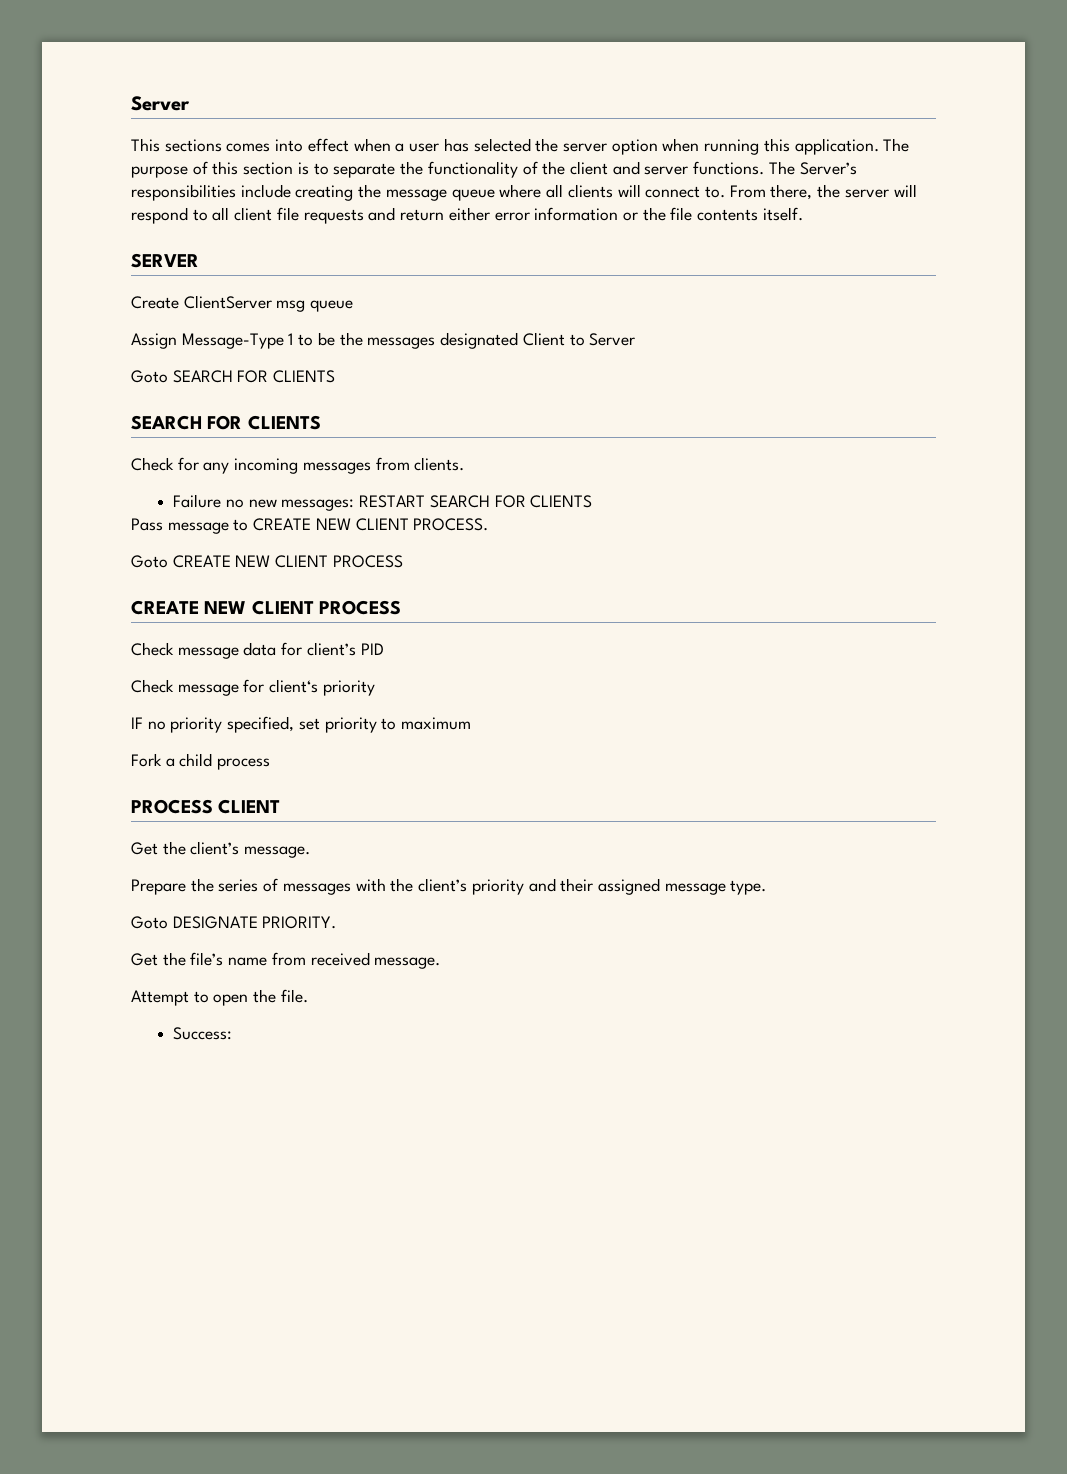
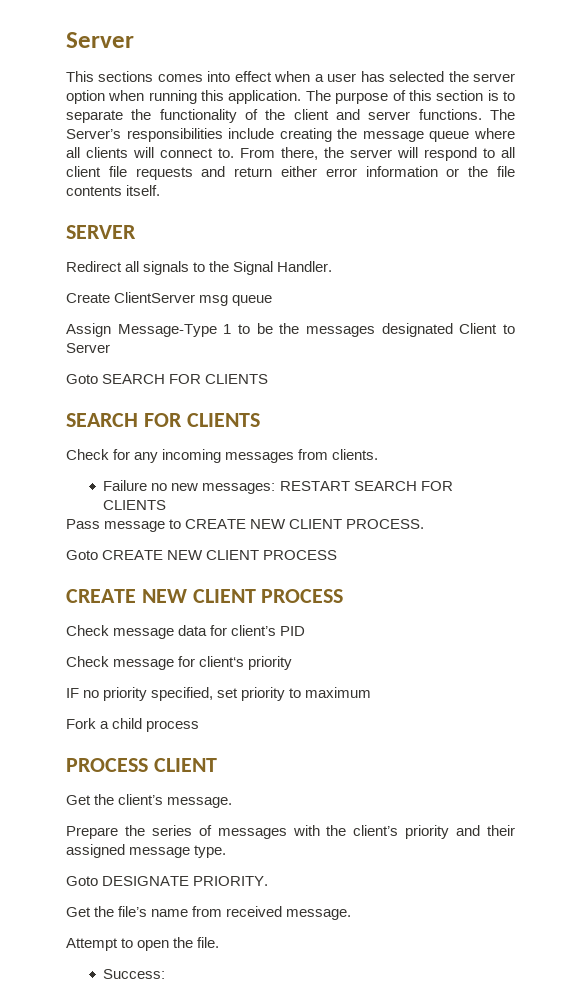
(199, 260) none -> [66,261,333,275] // Redirect all signals to the Signal Handler.

